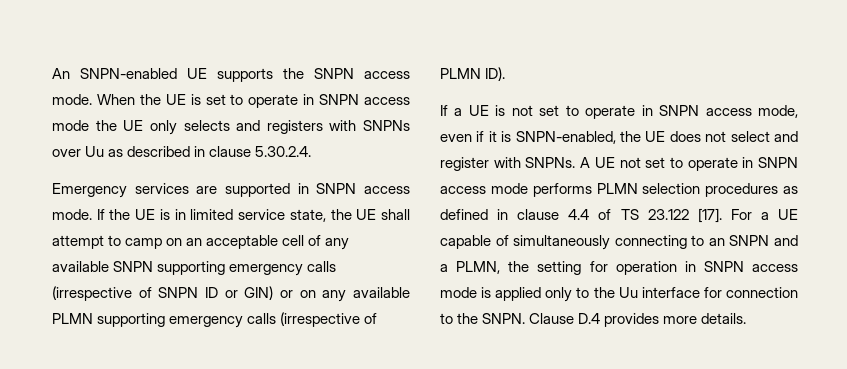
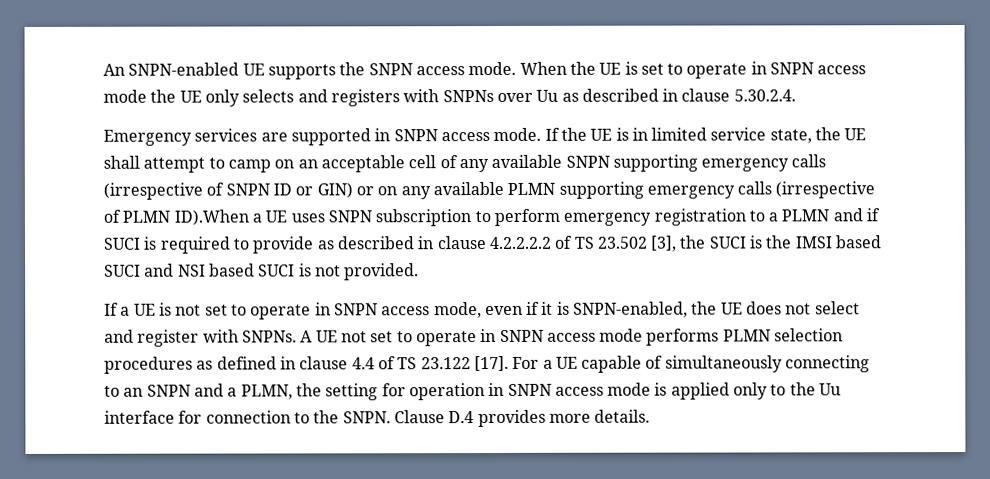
[485,67,506,81] ID). -> [173,208,881,227] [103,235,883,254] [104,263,420,281] ID).When a UE uses SNPN subscription to perform emergency registration to a PLMN and if SUCI is required to provide as described in clause 4.2.2.2.2 of TS 23.502 [3], the SUCI is the IMSI based SUCI and NSI based SUCI is not provided.

